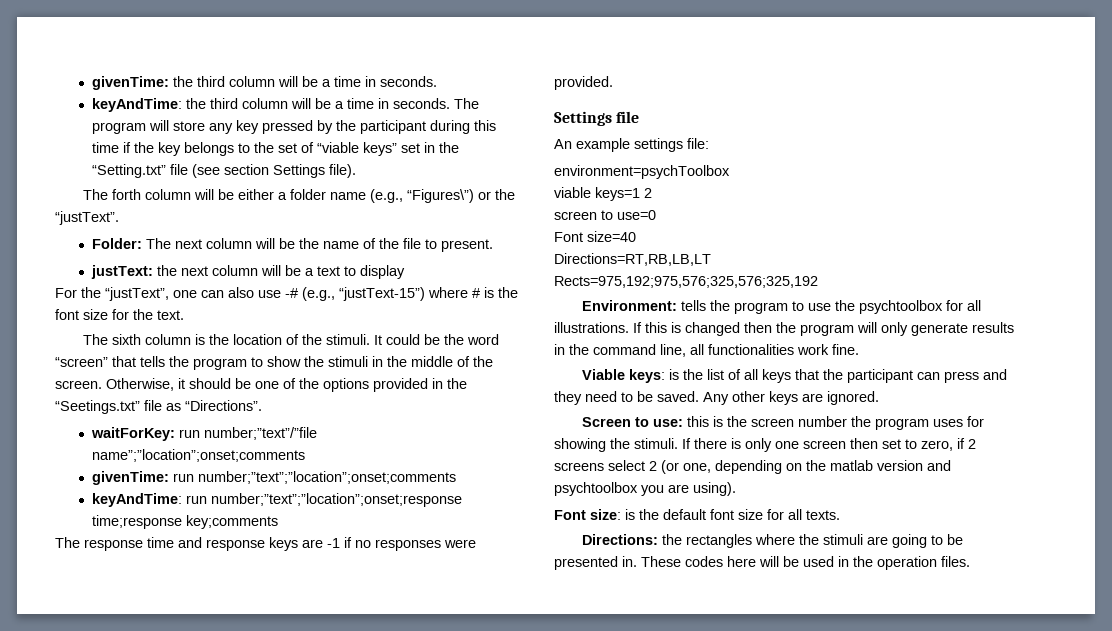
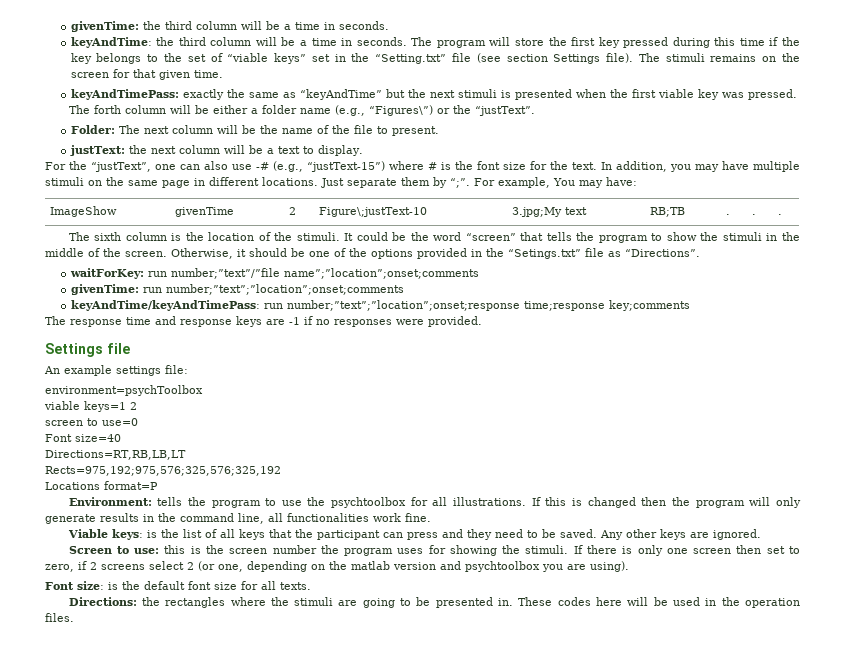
[208,120,426,134] any key pressed by the participant -> [548,37,669,48] the first key pressed
(356, 171) none -> [638,53,801,62] [70,69,223,80] [70,89,797,100] The stimuli remains on the screen for that given time. // keyAndTimePass: exactly the same as “keyAndTime” but the next stimuli is presented when the first viable key was pressed.
[359,265,405,279] display -> [317,145,363,156] display.
(184, 315) none -> [601,161,800,172] [45,177,637,188] [50,206,118,217] [175,207,235,217] [289,207,297,215] [319,207,428,217] [512,207,588,217] [650,207,686,217] [726,214,731,215] [752,214,757,215] [778,214,783,215] In addition, you may have multiple stimuli on the same page in different locations. Just separate them by “;”. For example, You may have: // ImageShow | givenTime | 2 | Figure\;justText-10 | 3.jpg;My text | RB;TB | . | . | .
[55,400,140,414] “Seetings.txt” -> [508,249,581,259] “Setings.txt”
[91,493,182,507] keyAndTime: -> [70,300,260,311] keyAndTime/keyAndTimePass:
(818, 282) none -> [45,481,158,490] // Locations format=P

